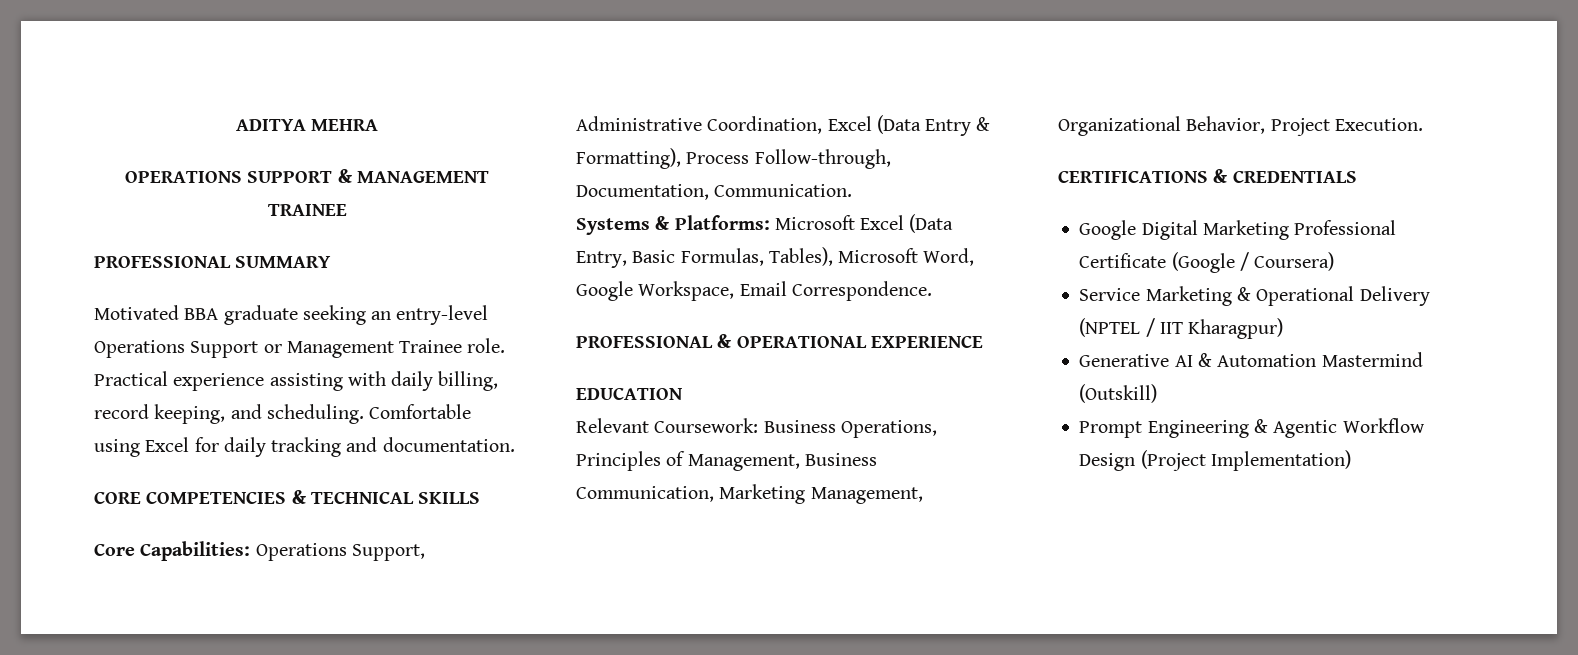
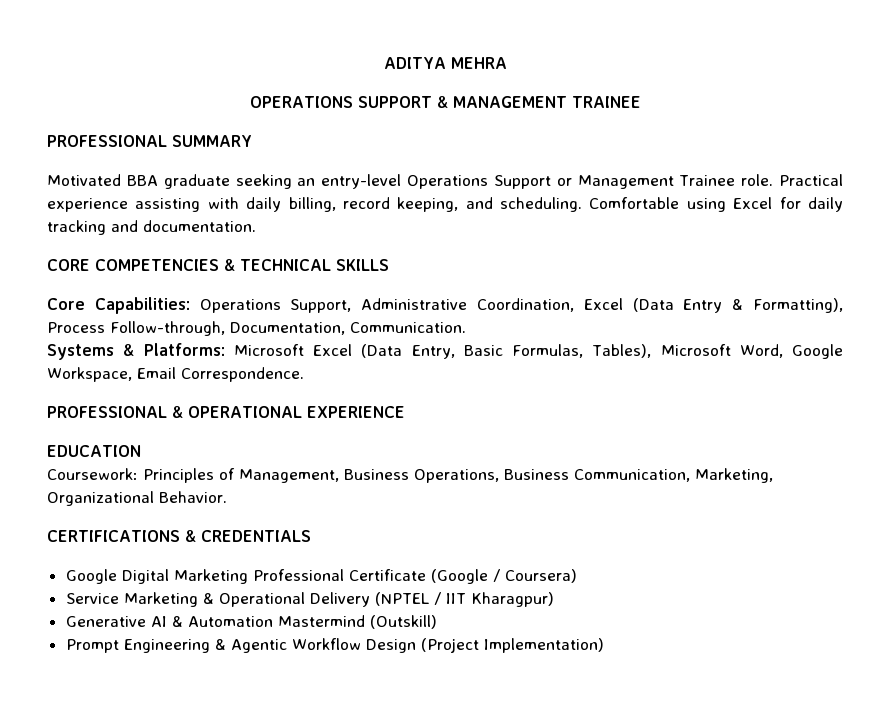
[576,418,937,438] [576,451,877,471] [576,484,923,504] [1058,116,1423,136] Relevant Coursework: Business Operations, Principles of Management, Business Communication, Marketing Management, Organizational Behavior, Project Execution. -> [47,468,773,483] [47,491,227,506] Coursework: Principles of Management, Business Operations, Business Communication, Marketing, Organizational Behavior.

